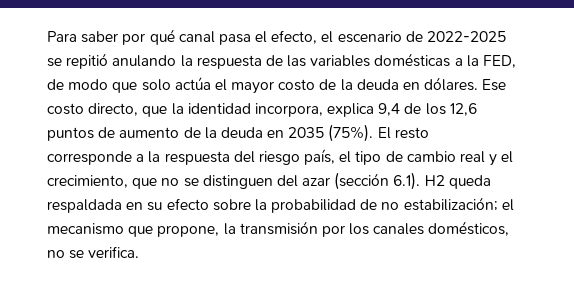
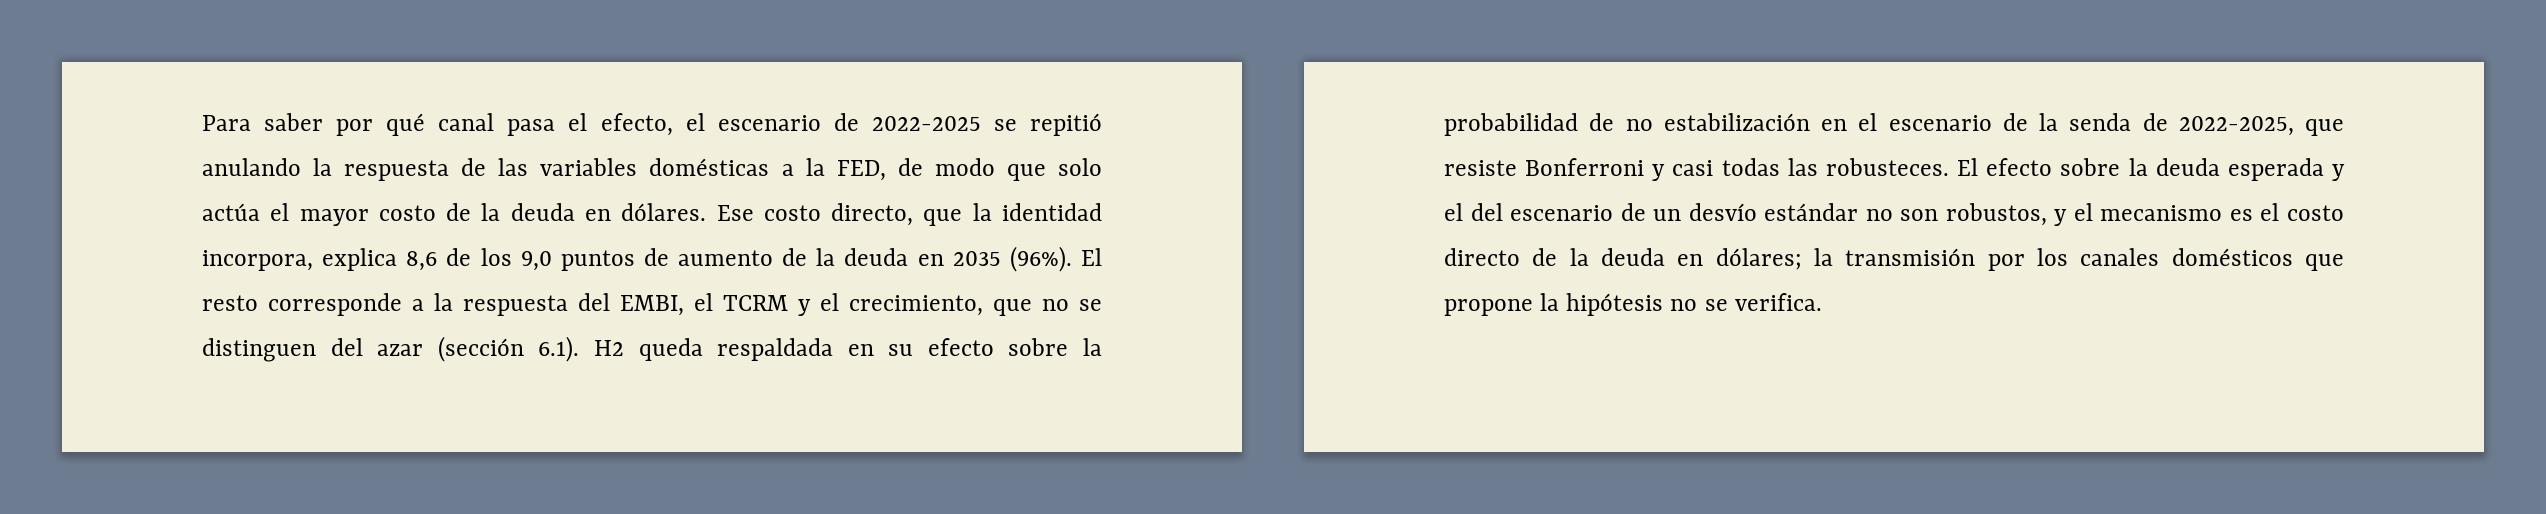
[378,103,401,116] 9,4 -> [406,251,438,271] 8,6
[449,103,477,116] 12,6 -> [520,251,552,271] 9,0
[328,124,374,142] (75%). -> [1009,246,1072,272] (96%).
[258,149,486,165] riesgo país, el tipo de cambio real -> [620,293,788,316] EMBI, el TCRM
[403,197,514,211] [47,223,220,237] estabilización; el mecanismo que propone, -> [1663,113,2344,136] [1444,158,2345,181] [1444,203,2344,226] [1444,248,1802,270] estabilización en el escenario de la senda de 2022-2025, que resiste Bonferroni y casi todas las robusteces. El efecto sobre la deuda esperada y el del escenario de un desvío estándar no son robustos, y el mecanismo es el costo directo de la deuda en dólares;
[428,221,510,236] domésticos, -> [2171,248,2344,271] [1444,293,1664,316] domésticos que propone la hipótesis

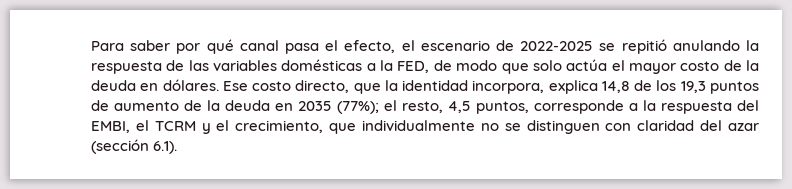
[406,251,438,271] 8,6 -> [601,81,630,93] 14,8
[520,251,552,271] 9,0 -> [680,81,706,93] 19,3
[1009,246,1102,272] [202,295,258,311] (96%). El resto -> [337,100,529,114] (77%); el resto, 4,5 puntos,
(1032, 307) none -> [361,120,475,131] individualmente
(316, 350) none -> [605,120,695,131] con claridad
[593,338,1102,361] [1444,113,2344,136] [1444,158,2345,181] [1444,203,2344,226] [1444,248,2344,271] [1444,293,1822,316] H2 queda respaldada en su efecto sobre la probabilidad de no estabilización en el escenario de la senda de 2022-2025, que resiste Bonferroni y casi todas las robusteces. El efecto sobre la deuda esperada y el del escenario de un desvío estándar no son robustos, y el mecanismo es el costo directo de la deuda en dólares; la transmisión por los canales domésticos que propone la hipótesis no se verifica. -> (178, 147) none

